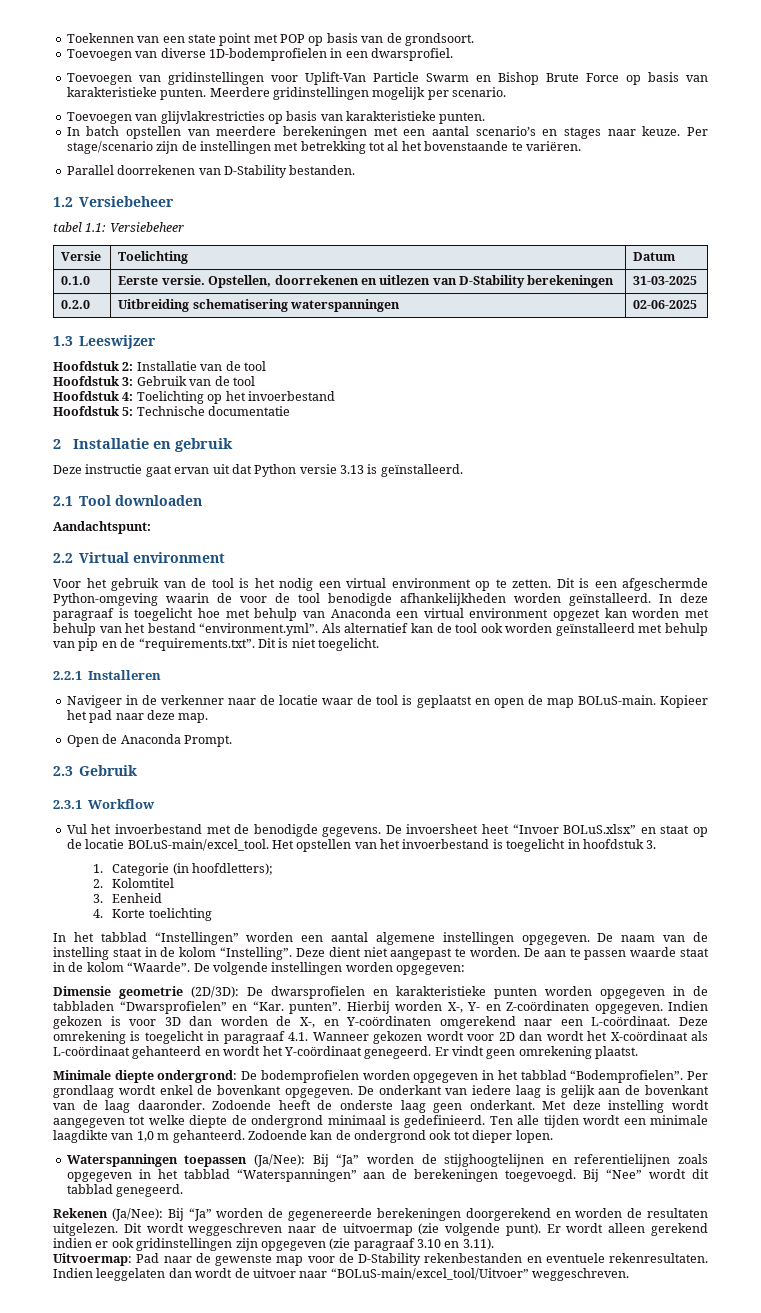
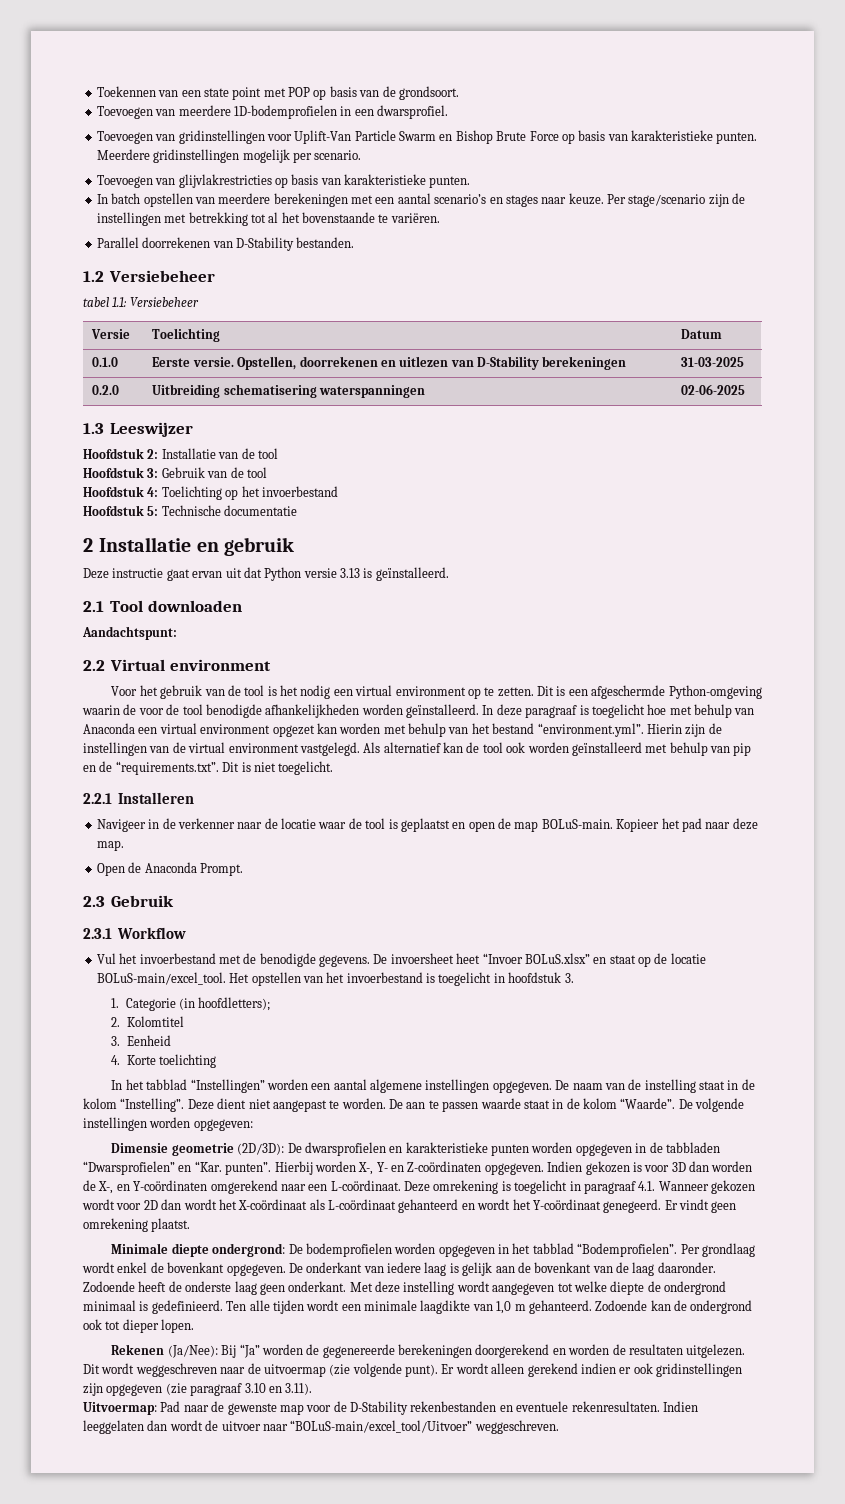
[160,48,206,58] diverse -> [178,105,231,116] meerdere
(319, 629) none -> [646,723,722,737] [83,742,360,756] Hierin zijn de instellingen van de virtual environment vastgelegd.
[66,1154,708,1167] [66,1169,709,1182] [66,1184,184,1197] // Waterspanningen toepassen (Ja/Nee): Bij “Ja” worden de stijghoogtelijnen en referentielijnen zoals opgegeven in het tabblad “Waterspanningen” aan de berekeningen toegevoegd. Bij “Nee” wordt dit tabblad genegeerd. -> (195, 1326) none

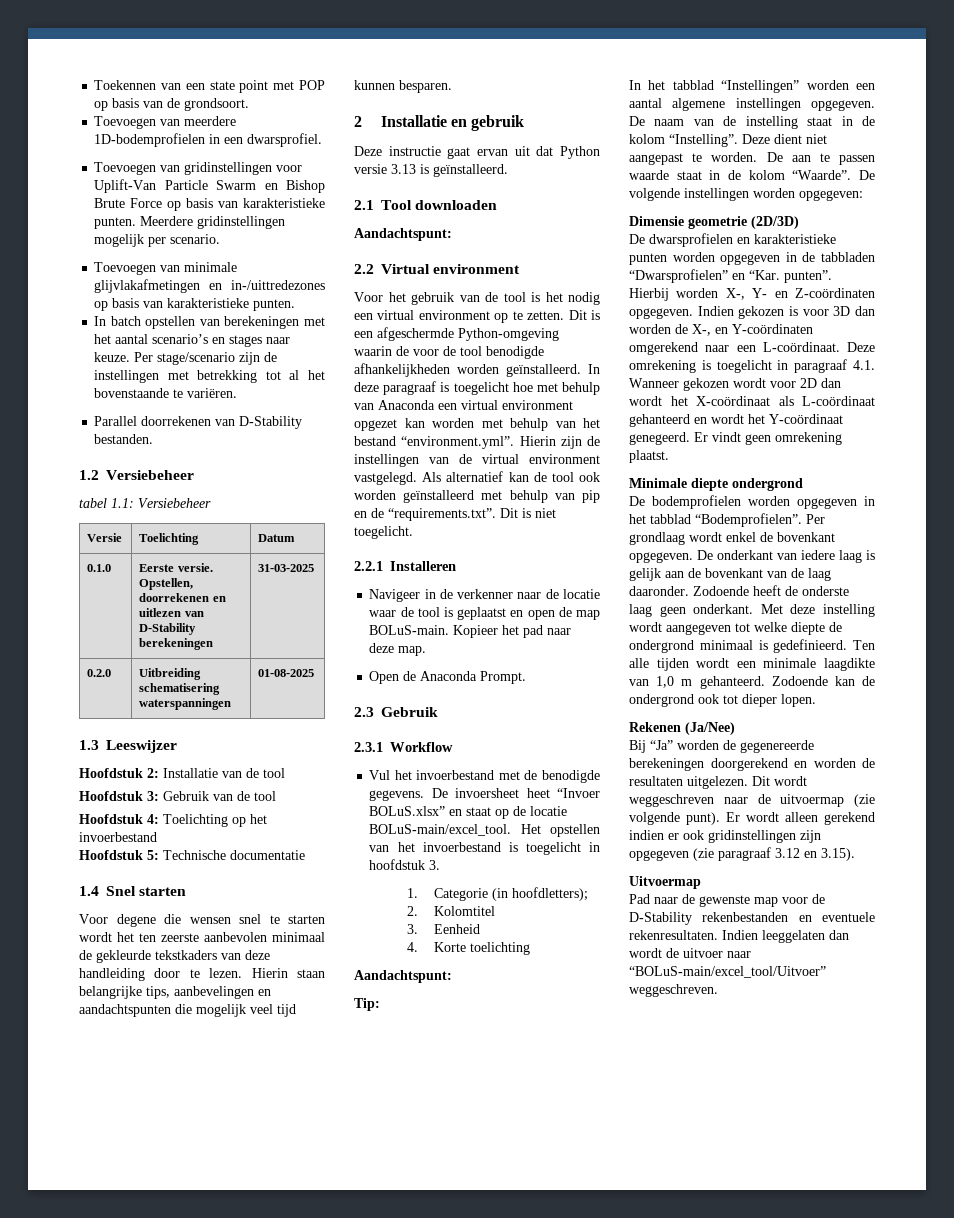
[178,174,272,188] glijvlakrestricties -> [184,262,238,272] [94,279,325,293] minimale glijvlakafmetingen en in-/uittredezones
[218,193,271,204] meerdere -> (220, 322) none
[375,197,395,204] een -> [94,334,112,344] het
[681,384,746,395] 02-06-2025 -> [258,669,315,677] 01-08-2025
(298, 510) none -> [79,886,187,896] [79,914,325,927] [79,932,325,942] [79,950,270,963] [79,968,325,981] [79,986,271,999] [79,1004,296,1017] [354,80,452,93] // 1.4 Snel starten // Voor degene die wensen snel te starten wordt het ten zeerste aanbevolen minimaal de gekleurde tekstkaders van deze handleiding door te lezen. Hierin staan belangrijke tips, aanbevelingen en aandachtspunten die mogelijk veel tijd kunnen besparen.
(216, 1061) none -> [354,970,452,983] [354,998,380,1011] // Aandachtspunt: // Tip:
[237,1143,285,1155] (2D/3D): -> [751,216,799,229] (2D/3D) //
[212,1243,286,1257] ondergrond: -> [732,478,803,491] ondergrond //
[167,1345,218,1358] (Ja/Nee): -> [685,722,735,735] (Ja/Nee) //
[244,1383,313,1395] [83,1402,157,1415] 3.10 en 3.11). // Uitvoermap: -> [775,848,855,861] [629,876,701,889] 3.12 en 3.15). // Uitvoermap //

